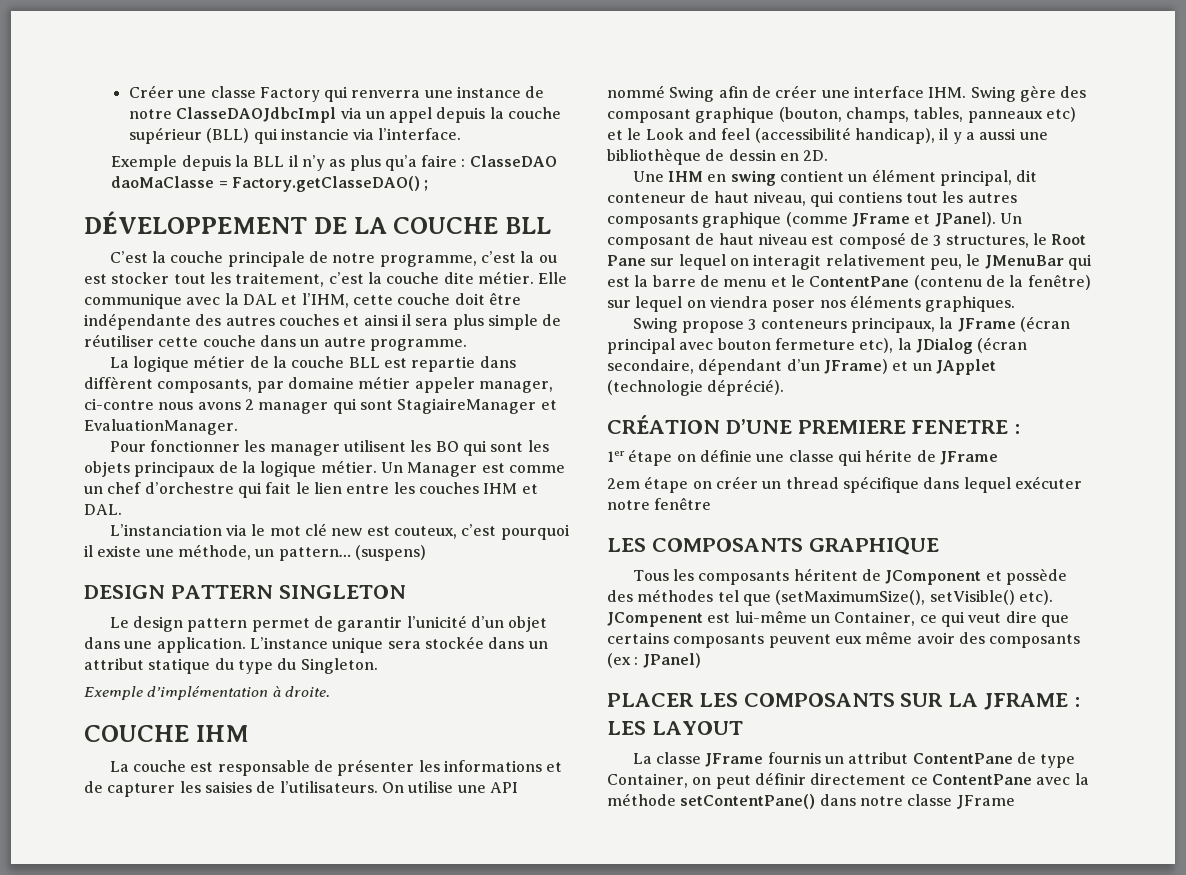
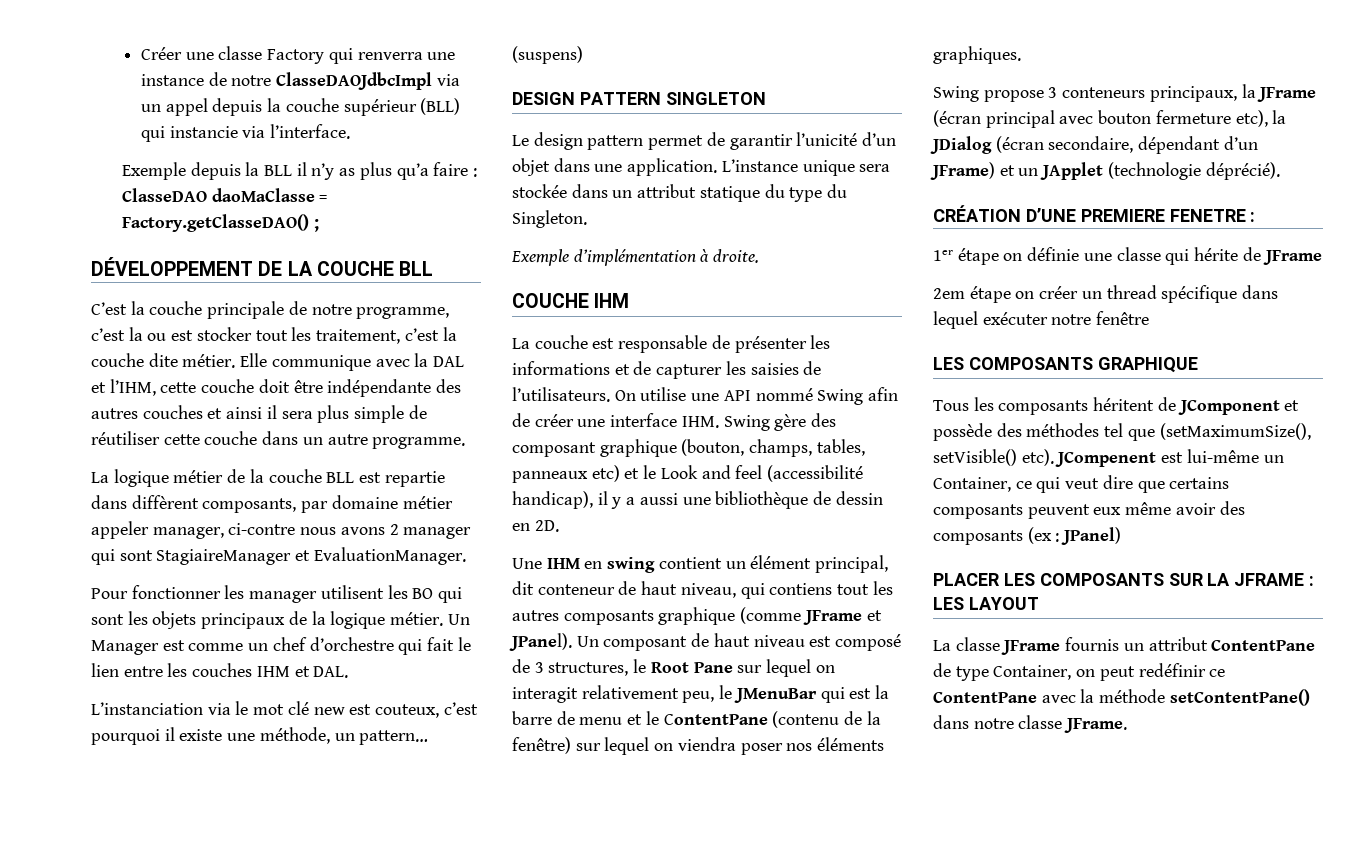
[754,772,907,785] définir directement -> [1138,663,1206,677] redéfinir
[956,795,1015,809] JFrame -> [1064,718,1128,733] JFrame.

